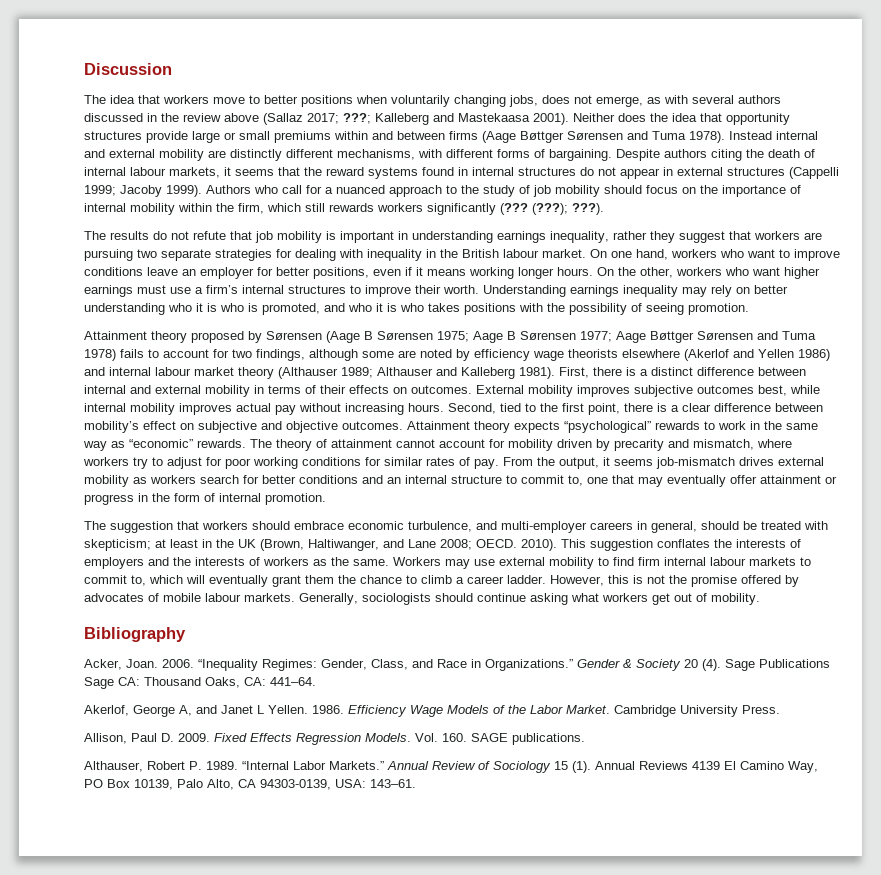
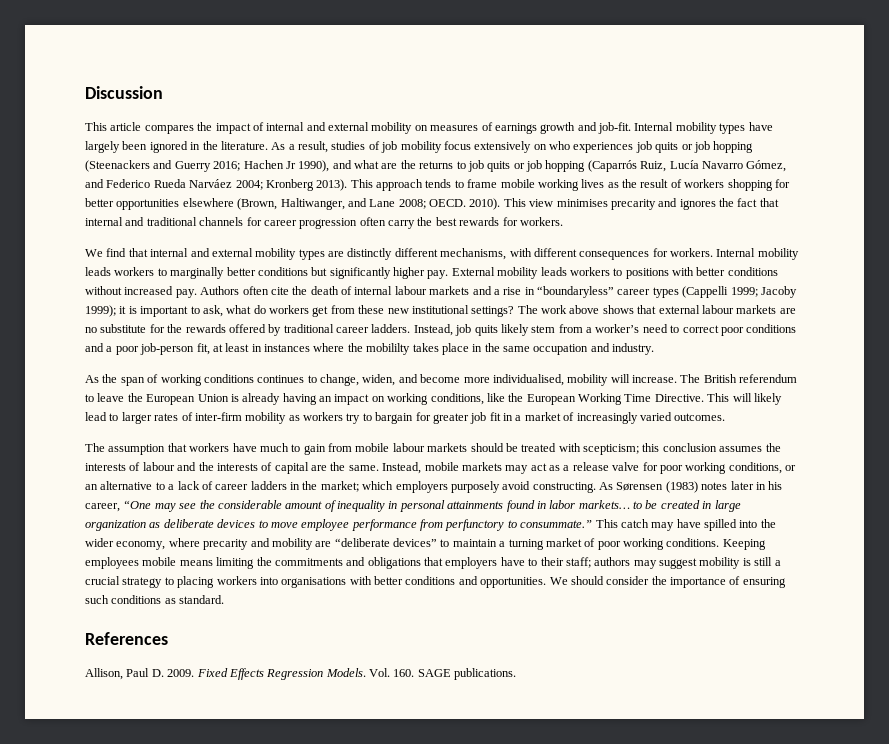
[84,95,781,107] [84,113,790,125] [84,131,818,143] [84,149,815,161] [84,167,839,179] [84,185,801,197] [84,203,604,215] [84,231,822,243] [84,249,840,261] [84,267,820,279] [84,285,788,297] [84,303,749,315] [84,331,816,343] [84,349,830,361] [84,367,806,379] [84,385,820,397] [84,403,823,415] [84,421,818,433] [83,439,792,451] [83,457,824,469] [84,475,837,487] [84,493,326,505] [84,521,828,533] [84,539,256,551] The idea that workers move to better positions when voluntarily changing jobs, does not emerge, as with several authors discussed in the review above (Sallaz 2017; ???; Kalleberg and Mastekaasa 2001). Neither does the idea that opportunity structures provide large or small premiums within and between firms (Aage Bøttger Sørensen and Tuma 1978). Instead internal and external mobility are distinctly different mechanisms, with different forms of bargaining. Despite authors citing the death of internal labour markets, it seems that the reward systems found in internal structures do not appear in external structures (Cappelli 1999; Jacoby 1999). Authors who call for a nuanced approach to the study of job mobility should focus on the importance of internal mobility within the firm, which still rewards workers significantly (??? (???); ???). // The results do not refute that job mobility is important in understanding earnings inequality, rather they suggest that workers are pursuing two separate strategies for dealing with inequality in the British labour market. On one hand, workers who want to improve conditions leave an employer for better positions, even if it means working longer hours. On the other, workers who want higher earnings must use a firm’s internal structures to improve their worth. Understanding earnings inequality may rely on better understanding who it is who is promoted, and who it is who takes positions with the possibility of seeing promotion. // Attainment theory proposed by Sørensen (Aage B Sørensen 1975; Aage B Sørensen 1977; Aage Bøttger Sørensen and Tuma 1978) fails to account for two findings, although some are noted by efficiency wage theorists elsewhere (Akerlof and Yellen 1986) and internal labour market theory (Althauser 1989; Althauser and Kalleberg 1981). First, there is a distinct difference between internal and external mobility in terms of their effects on outcomes. External mobility improves subjective outcomes best, while internal mobility improves actual pay without increasing hours. Second, tied to the first point, there is a clear difference between mobility’s effect on subjective and objective outcomes. Attainment theory expects “psychological” rewards to work in the same way as “economic” rewards. The theory of attainment cannot account for mobility driven by precarity and mismatch, where workers try to adjust for poor working conditions for similar rates of pay. From the output, it seems job-mismatch drives external mobility as workers search for better conditions and an internal structure to commit to, one that may eventually offer attainment or progress in the form of internal promotion. // The suggestion that workers should embrace economic turbulence, and multi-employer careers in general, should be treated with skepticism; at least in the UK -> [85,122,773,134] [85,141,754,153] [85,160,787,172] [85,179,790,191] [85,198,234,210] This article compares the impact of internal and external mobility on measures of earnings growth and job-fit. Internal mobility types have largely been ignored in the literature. As a result, studies of job mobility focus extensively on who experiences job quits or job hopping (Steenackers and Guerry 2016; Hachen Jr 1990), and what are the returns to job quits or job hopping (Caparrós Ruiz, Lucía Navarro Gómez, and Federico Rueda Narváez 2004; Kronberg 2013). This approach tends to frame mobile working lives as the result of workers shopping for better opportunities elsewhere
[590,539,801,551] [84,557,144,569] suggestion conflates the interests of employers -> [529,198,779,210] [85,217,563,229] [85,248,799,260] [85,267,778,279] [85,286,797,298] [85,305,796,317] [85,324,797,336] [85,343,655,355] [85,374,798,386] [85,393,782,405] [85,412,726,424] [85,443,781,455] [85,462,175,471] view minimises precarity and ignores the fact that internal and traditional channels for career progression often carry the best rewards for workers. // We find that internal and external mobility types are distinctly different mechanisms, with different consequences for workers. Internal mobility leads workers to marginally better conditions but significantly higher pay. External mobility leads workers to positions with better conditions without increased pay. Authors often cite the death of internal labour markets and a rise in “boundaryless” career types (Cappelli 1999; Jacoby 1999); it is important to ask, what do workers get from these new institutional settings? The work above shows that external labour markets are no substitute for the rewards offered by traditional career ladders. Instead, job quits likely stem from a worker’s need to correct poor conditions and a poor job-person fit, at least in instances where the mobililty takes place in the same occupation and industry. // As the span of working conditions continues to change, widen, and become more individualised, mobility will increase. The British referendum to leave the European Union is already having an impact on working conditions, like the European Working Time Directive. This will likely lead to larger rates of inter-firm mobility as workers try to bargain for greater job fit in a market of increasingly varied outcomes. // The assumption that workers have much to gain from mobile labour markets should be treated with scepticism; this conclusion assumes the interests of labour
[263,557,811,569] [84,575,799,587] [84,593,760,605] [84,627,186,642] [84,659,830,671] [84,677,316,689] [84,705,780,717] workers as the same. Workers may use external mobility to find firm internal labour markets to commit to, which will eventually grant them the chance to climb a career ladder. However, this is not the promise offered by advocates of mobile labour markets. Generally, sociologists should continue asking what workers get out of mobility. // Bibliography // Acker, Joan. 2006. “Inequality Regimes: Gender, Class, and Race in Organizations.” Gender & Society 20 (4). Sage Publications Sage CA: Thousand Oaks, CA: 441–64. // Akerlof, George A, and Janet L Yellen. 1986. Efficiency Wage Models of the Labor Market. Cambridge University Press. -> [274,462,796,474] [85,481,783,493] [85,500,741,512] [85,519,776,531] [85,538,766,550] [85,557,781,569] [85,576,786,588] [85,595,225,604] [85,632,168,645] capital are the same. Instead, mobile markets may act as a release valve for poor working conditions, or an alternative to a lack of career ladders in the market; which employers purposely avoid constructing. As Sørensen (1983) notes later in his career, “One may see the considerable amount of inequality in personal attainments found in labor markets… to be created in large organization as deliberate devices to move employee performance from perfunctory to consummate.” This catch may have spilled into the wider economy, where precarity and mobility are “deliberate devices” to maintain a turning market of poor working conditions. Keeping employees mobile means limiting the commitments and obligations that employers have to their staff; authors may suggest mobility is still a crucial strategy to placing workers into organisations with better conditions and opportunities. We should consider the importance of ensuring such conditions as standard. // References
[84,761,818,773] [84,779,416,790] // Althauser, Robert P. 1989. “Internal Labor Markets.” Annual Review of Sociology 15 (1). Annual Reviews 4139 El Camino Way, PO Box 10139, Palo Alto, CA 94303-0139, USA: 143–61. -> (517, 674) none

